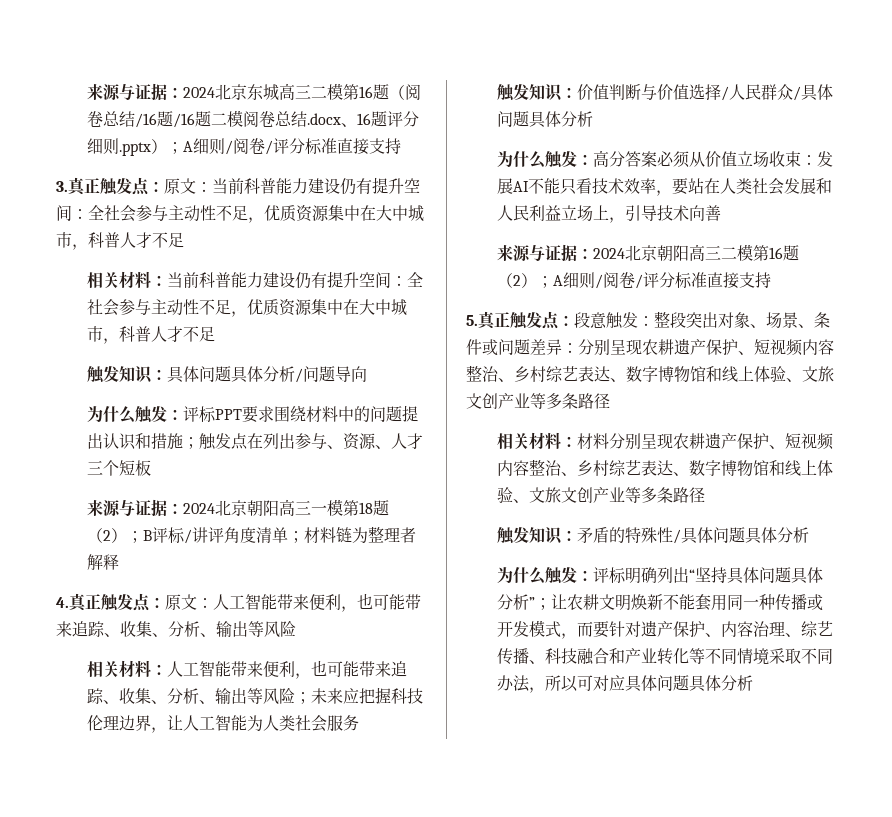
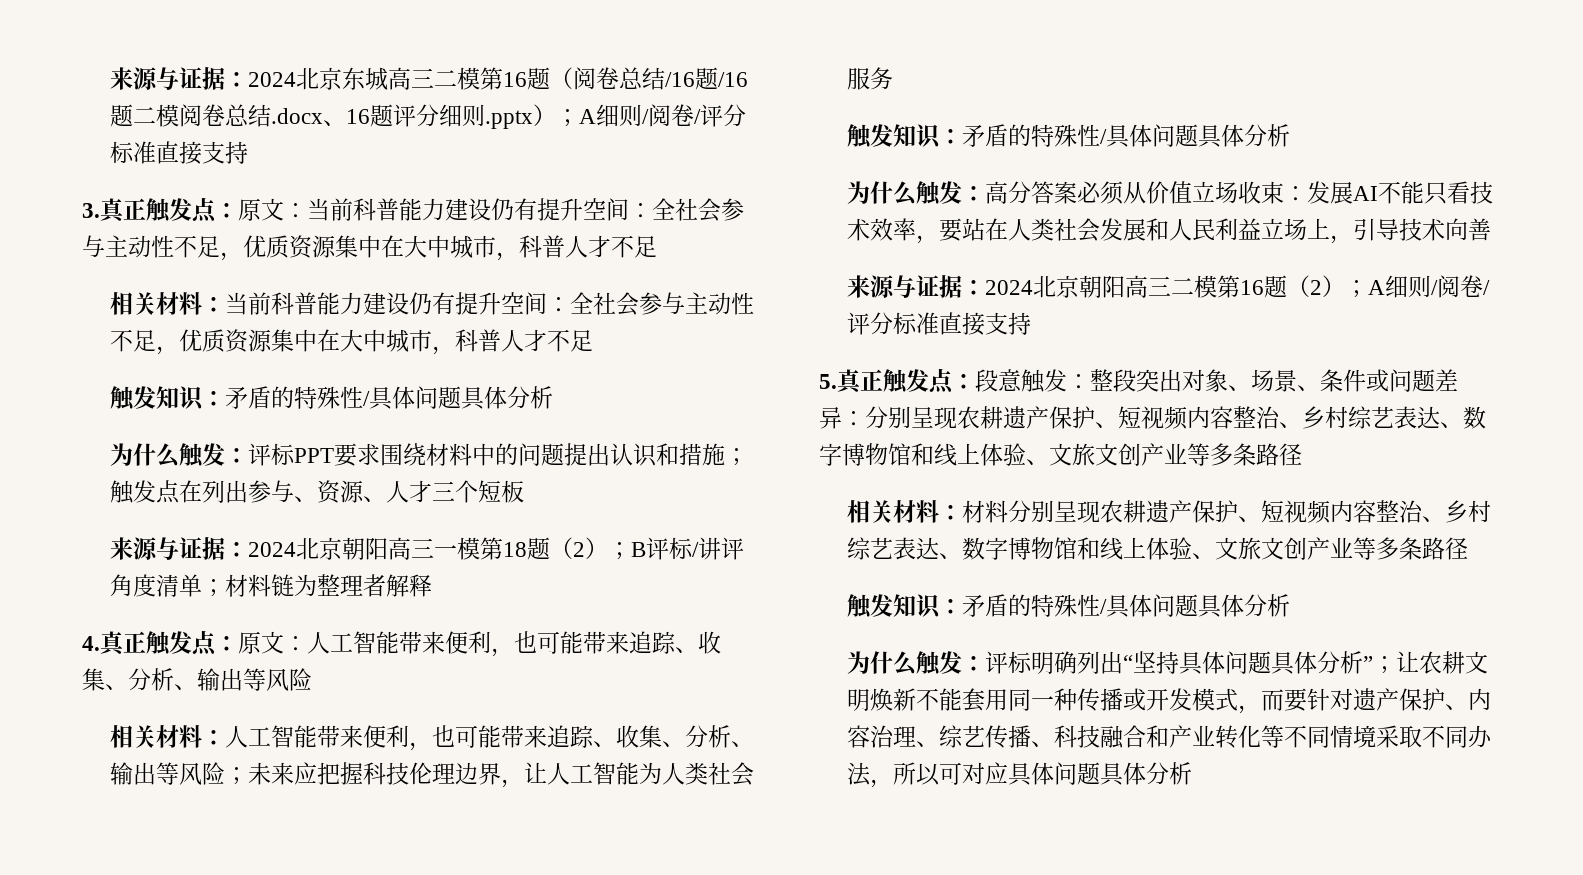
[167,366,368,383] 具体问题具体分析/问题导向 -> [224,386,553,410] 矛盾的特殊性/具体问题具体分析
[577,84,794,101] 价值判断与价值选择/人民群众 -> [961,124,1100,147] 矛盾的特殊性

